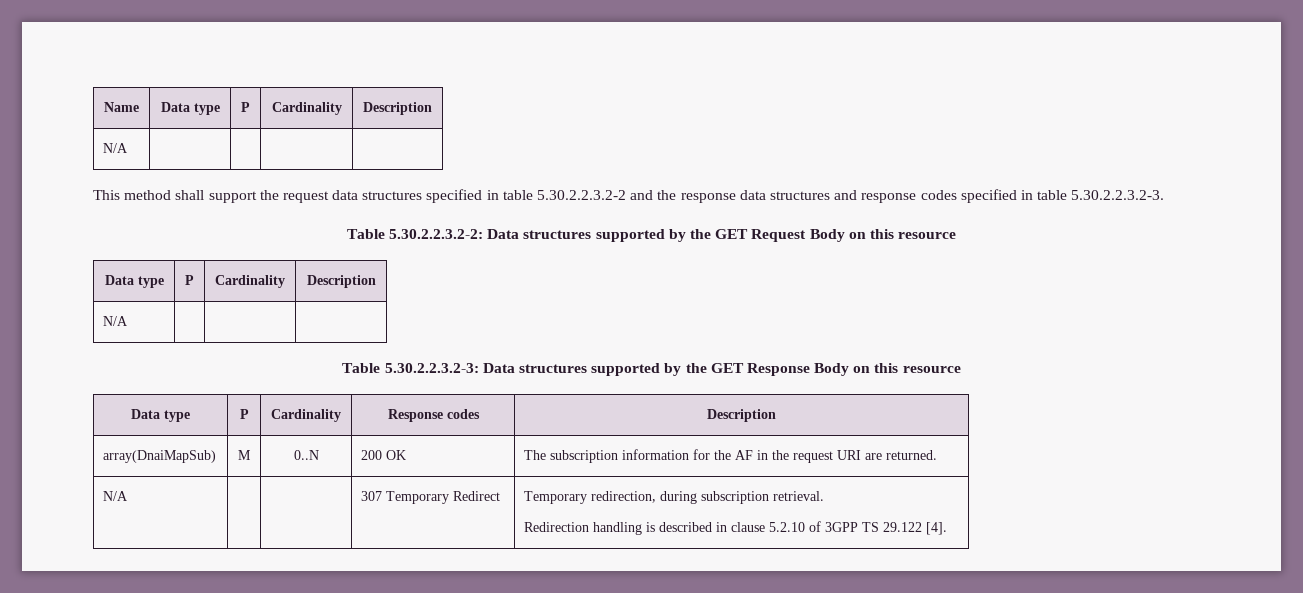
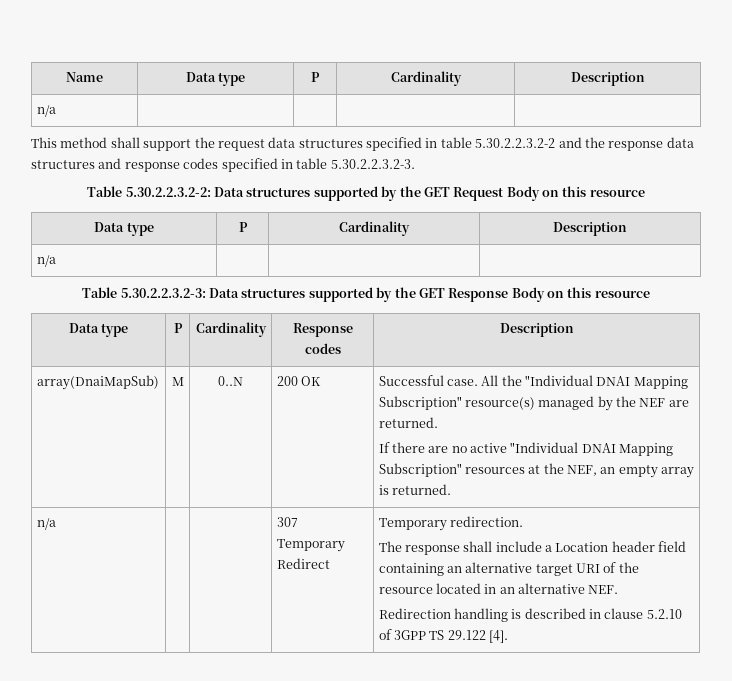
[103,143,129,153] N/A -> [36,105,56,117] n/a
[103,316,129,326] N/A -> [36,255,56,267] n/a
[524,449,938,463] [103,491,129,501] [361,491,501,504] [524,491,825,504] The subscription information for the AF in the request URI are returned. // N/A | | | 307 Temporary Redirect | Temporary redirection, during subscription retrieval. -> [378,375,688,389] [378,396,689,411] [378,417,438,428] [378,442,674,456] [378,463,695,478] [378,484,451,495] [36,518,56,530] [276,517,298,527] [276,539,345,552] [276,558,330,569] [378,516,523,531] [378,541,687,555] [378,562,639,576] [378,583,619,594] Successful case. All the "Individual DNAI Mapping Subscription" resource(s) managed by the NEF are returned. // If there are no active "Individual DNAI Mapping Subscription" resources at the NEF, an empty array is returned. // n/a | | | 307 Temporary Redirect | Temporary redirection. // The response shall include a Location header field containing an alternative target URI of the resource located in an alternative NEF.

